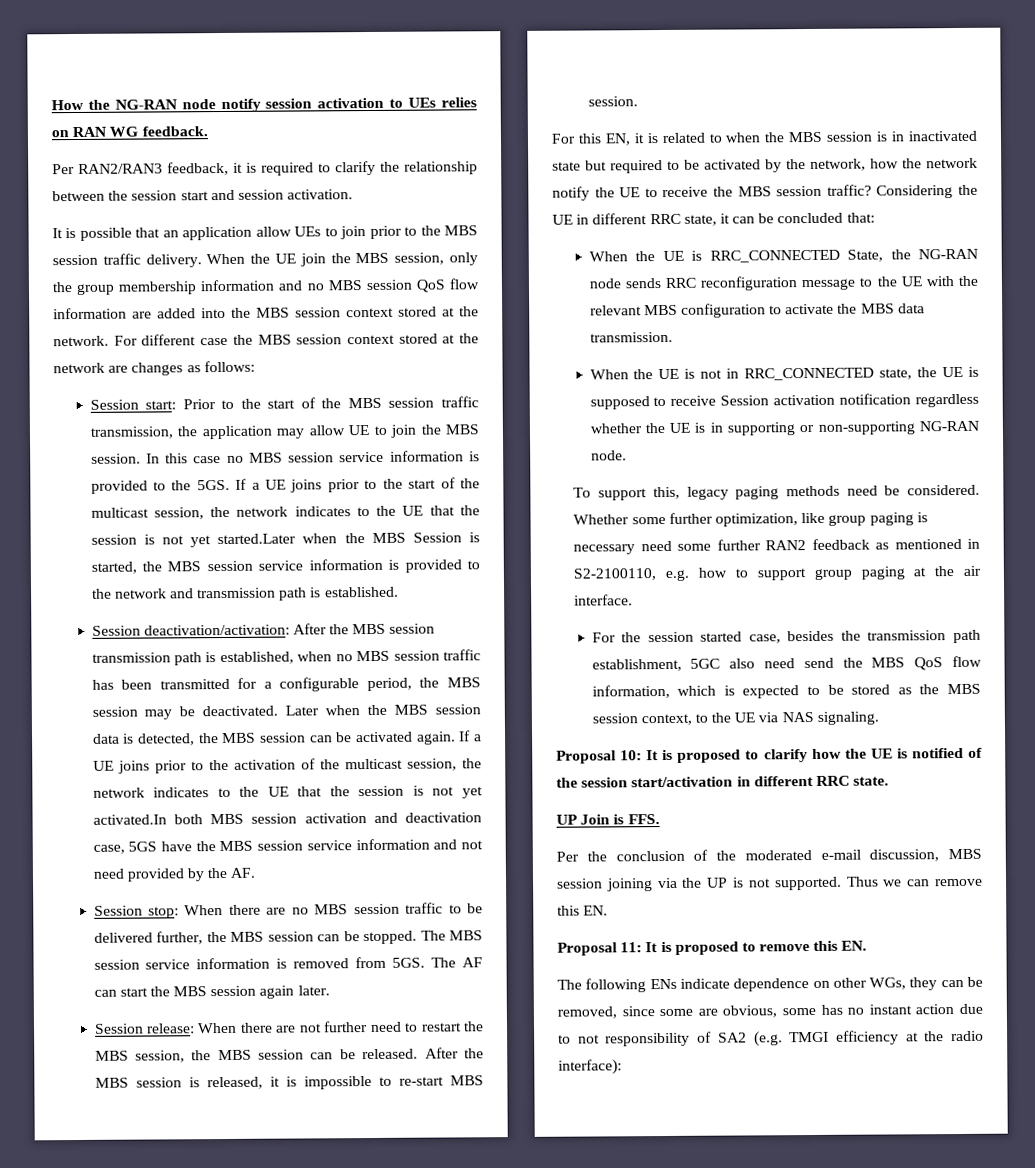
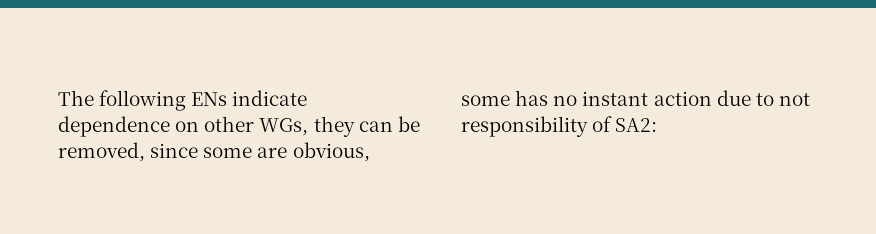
[51,97,478,113] [51,126,208,138] [52,160,478,176] [52,189,354,202] [52,225,478,241] [52,252,479,268] [52,278,479,295] [53,306,479,320] [53,333,479,347] [53,360,255,376] [89,396,479,410] [89,424,479,440] [90,450,480,464] [90,477,480,494] [90,505,480,520] [90,532,480,548] [90,558,480,574] [91,586,399,601] [91,623,436,636] [91,649,481,666] [91,677,481,692] [91,704,481,720] [92,730,482,746] [92,758,482,774] [92,785,483,799] [92,812,482,825] [92,838,483,854] [92,867,256,882] [93,902,483,919] [93,930,483,945] [93,956,483,970] [93,985,330,999] [93,1021,484,1034] [94,1047,484,1063] [94,1075,485,1090] [587,96,638,107] [551,130,977,146] [552,157,978,174] [552,184,978,201] [552,212,875,226] [588,248,978,263] [588,275,978,291] [589,303,925,318] [589,331,673,343] [589,366,979,381] [589,393,979,410] [589,420,979,436] [590,450,627,461] [573,484,980,501] [573,512,928,527] [573,538,980,555] [573,565,981,581] [574,594,634,606] [591,629,981,644] [591,655,982,672] [591,683,982,699] [591,711,879,726] [556,747,983,764] [556,775,890,788] [556,814,660,825] [556,848,982,862] [557,876,983,892] [557,905,609,916] [557,940,868,956] How the NG-RAN node notify session activation to UEs relies on RAN WG feedback. // Per RAN2/RAN3 feedback, it is required to clarify the relationship between the session start and session activation. // It is possible that an application allow UEs to join prior to the MBS session traffic delivery. When the UE join the MBS session, only the group membership information and no MBS session QoS flow information are added into the MBS session context stored at the network. For different case the MBS session context stored at the network are changes as follows: // Session start: Prior to the start of the MBS session traffic transmission, the application may allow UE to join the MBS session. In this case no MBS session service information is provided to the 5GS. If a UE joins prior to the start of the multicast session, the network indicates to the UE that the session is not yet started.Later when the MBS Session is started, the MBS session service information is provided to the network and transmission path is established. // Session deactivation/activation: After the MBS session transmission path is established, when no MBS session traffic has been transmitted for a configurable period, the MBS session may be deactivated. Later when the MBS session data is detected, the MBS session can be activated again. If a UE joins prior to the activation of the multicast session, the network indicates to the UE that the session is not yet activated.In both MBS session activation and deactivation case, 5GS have the MBS session service information and not need provided by the AF. // Session stop: When there are no MBS session traffic to be delivered further, the MBS session can be stopped. The MBS session service information is removed from 5GS. The AF can start the MBS session again later. // Session release: When there are not further need to restart the MBS session, the MBS session can be released. After the MBS session is released, it is impossible to re-start MBS session. // For this EN, it is related to when the MBS session is in inactivated state but required to be activated by the network, how the network notify the UE to receive the MBS session traffic? Considering the UE in different RRC state, it can be concluded that: // When the UE is RRC_CONNECTED State, the NG-RAN node sends RRC reconfiguration message to the UE with the relevant MBS configuration to activate the MBS data transmission. // When the UE is not in RRC_CONNECTED state, the UE is supposed to receive Session activation notification regardless whether the UE is in supporting or non-supporting NG-RAN node. // To support this, legacy paging methods need be considered. Whether some further optimization, like group paging is necessary need some further RAN2 feedback as mentioned in S2-2100110, e.g. how to support group paging at the air interface. // For the session started case, besides the transmission path establishment, 5GC also need send the MBS QoS flow information, which is expected to be stored as the MBS session context, to the UE via NAS signaling. // Proposal 10: It is proposed to clarify how the UE is notified of the session start/activation in different RRC state. // UP Join is FFS. // Per the conclusion of the moderated e-mail discussion, MBS session joining via the UP is not supported. Thus we can remove this EN. // Proposal 11: It is proposed to remove this EN. // -> (58, 98) none
[717,1030,984,1047] [558,1059,622,1075] SA2 (e.g. TMGI efficiency at the radio interface): -> [615,118,658,132] SA2:

